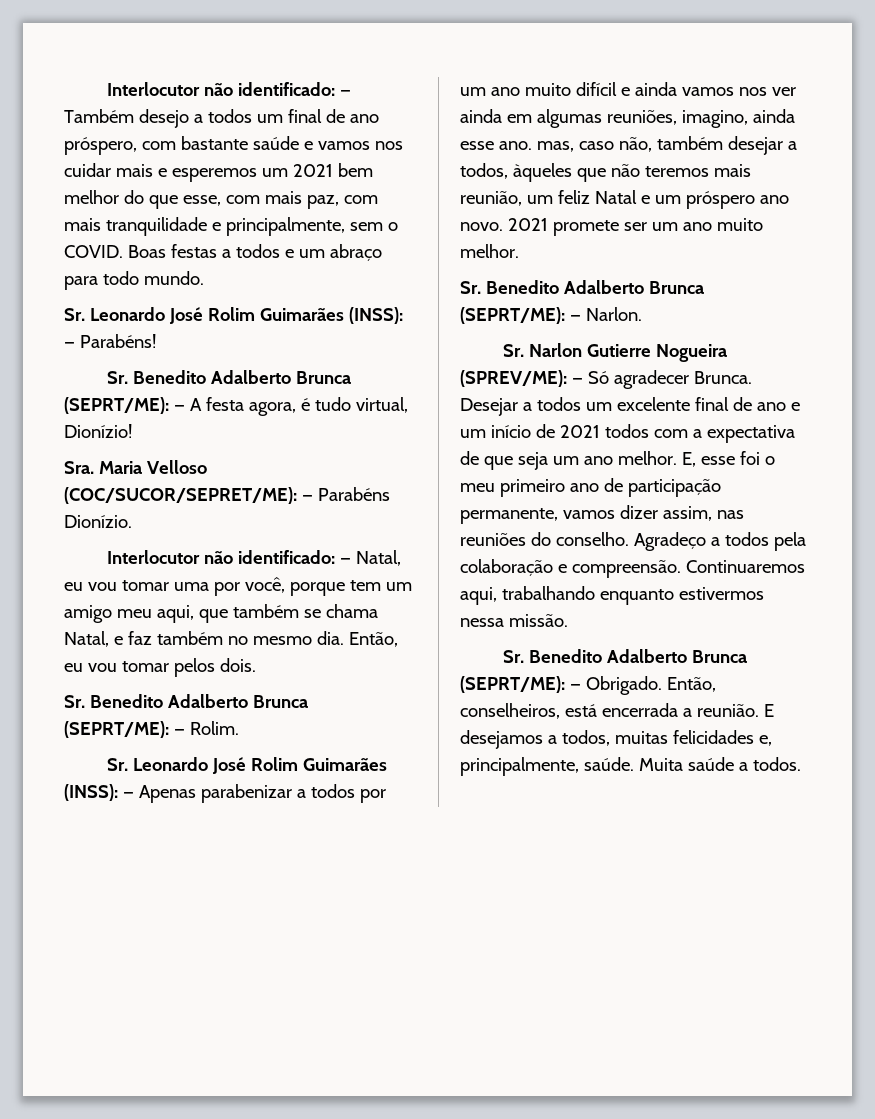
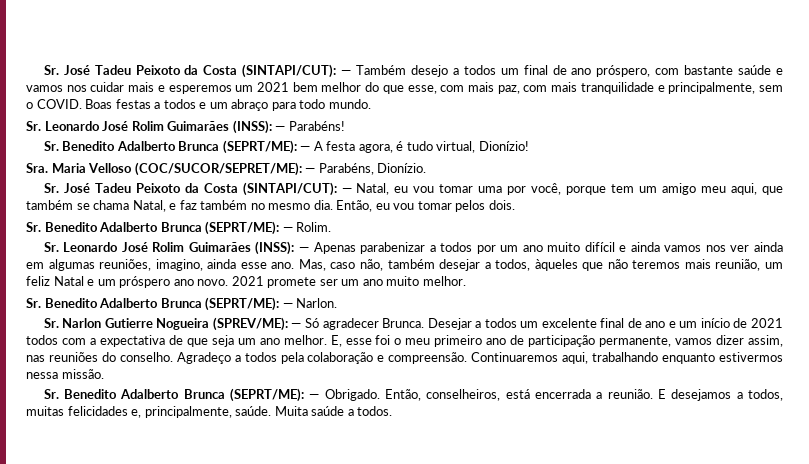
[106,82,335,96] Interlocutor não identificado: -> [43,64,337,78] Sr. José Tadeu Peixoto da Costa (SINTAPI/CUT):
[317,487,390,501] Parabéns -> [318,163,374,175] Parabéns,
[106,550,335,564] Interlocutor não identificado: -> [43,182,337,196] Sr. José Tadeu Peixoto da Costa (SINTAPI/CUT):
[536,141,574,152] mas, -> [298,259,326,271] Mas,

